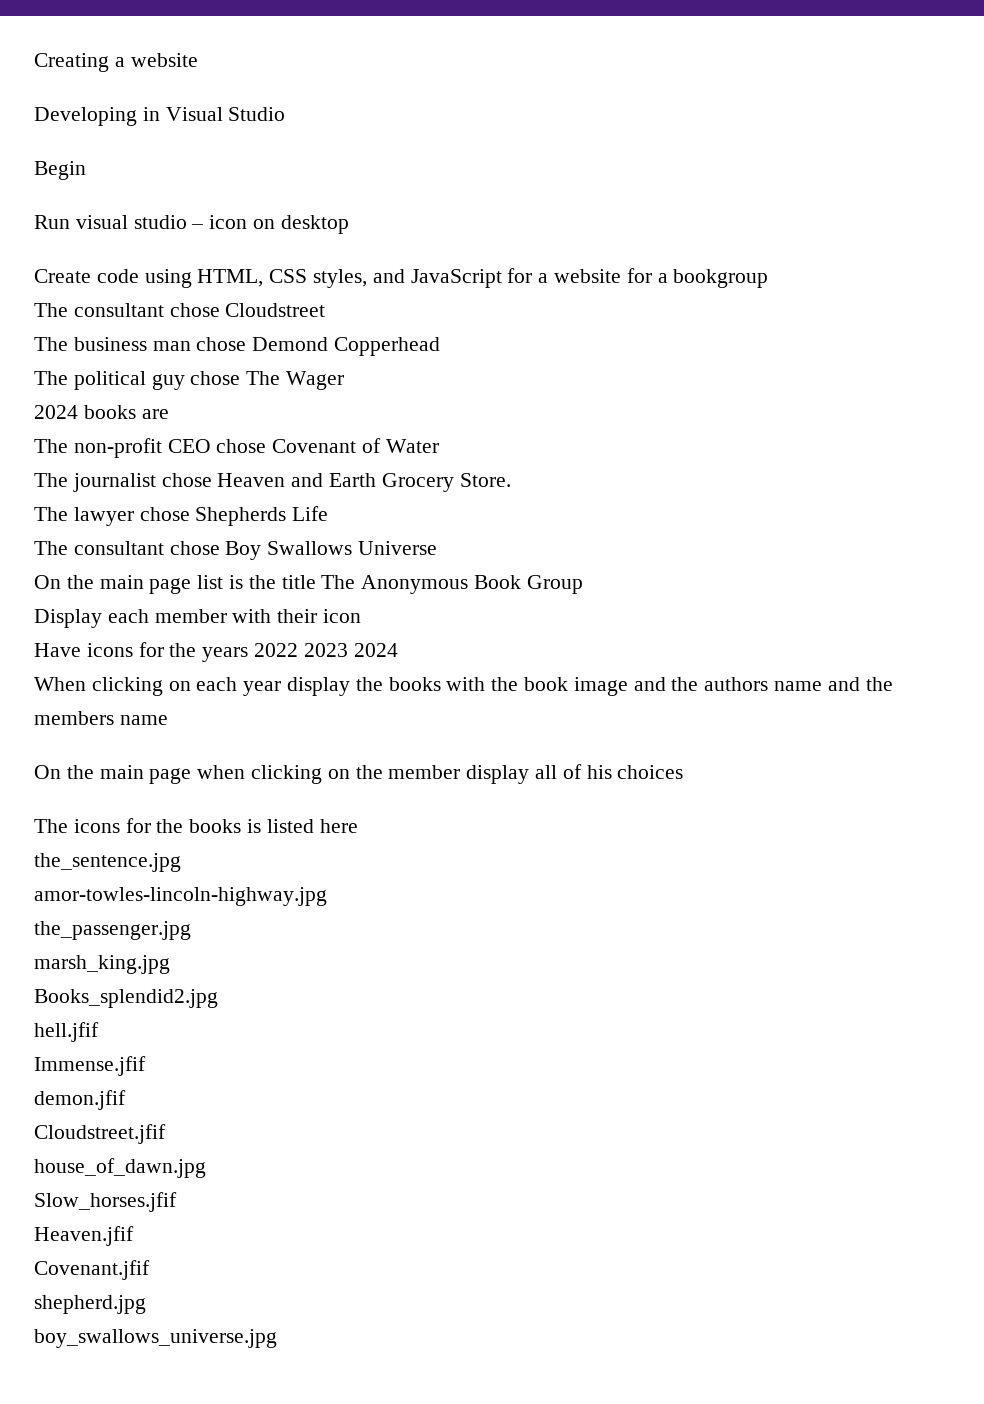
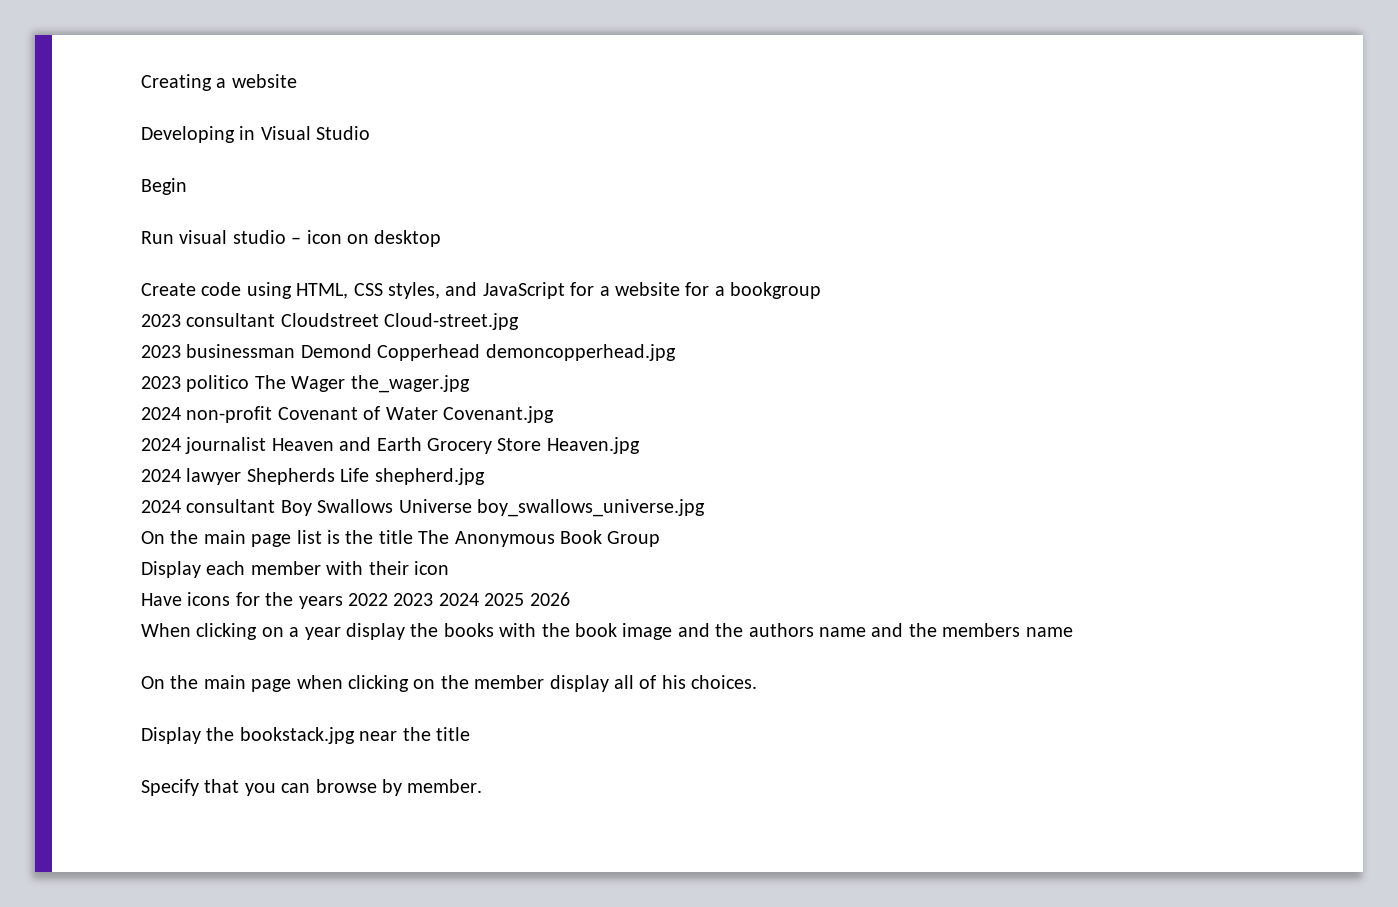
[34,303,326,317] [34,337,441,356] [34,371,241,390] The consultant chose Cloudstreet // The business man chose Demond Copperhead // The political guy chose -> [141,313,520,330] [141,344,676,361] [141,375,250,392] 2023 consultant Cloudstreet Cloud-street.jpg // 2023 businessman Demond Copperhead demoncopperhead.jpg // 2023 politico
[34,405,169,419] [34,438,267,458] // 2024 books are // The non-profit CEO chose -> [350,375,470,393] [141,406,273,423] the_wager.jpg // 2024 non-profit
[34,473,212,492] // The journalist chose -> [443,406,554,423] [141,437,267,454] Covenant.jpg // 2024 journalist
[459,473,511,487] [34,507,190,526] Store. // The lawyer chose -> [497,437,640,454] [141,468,242,485] Store Heaven.jpg // 2024 lawyer
[34,541,220,555] // The consultant chose -> [374,468,485,485] [141,499,276,513] shepherd.jpg // 2024 consultant
(438, 548) none -> [477,499,705,517] boy_swallows_universe.jpg
(398, 650) none -> [484,592,570,606] 2025 2026
[196,677,238,691] each -> [289,627,300,637] a
[617,765,684,779] [34,818,358,833] [34,853,181,872] [34,887,327,906] [34,921,191,940] [34,955,170,974] [34,989,218,1008] [34,1022,99,1042] [34,1056,146,1076] [34,1090,126,1110] [34,1124,166,1144] [34,1158,206,1178] [34,1192,177,1212] [34,1226,134,1246] [34,1260,150,1280] [34,1295,146,1314] [34,1329,277,1348] choices // The icons for the books is listed here // the_sentence.jpg // amor-towles-lincoln-highway.jpg // the_passenger.jpg // marsh_king.jpg // Books_splendid2.jpg // hell.jfif // Immense.jfif // demon.jfif // Cloudstreet.jfif // house_of_dawn.jpg // Slow_horses.jfif // Heaven.jfif // Covenant.jfif // shepherd.jpg // boy_swallows_universe.jpg -> [691,675,758,689] [141,727,470,744] [141,779,483,796] choices. // Display the bookstack.jpg near the title // Specify that you can browse by member.

